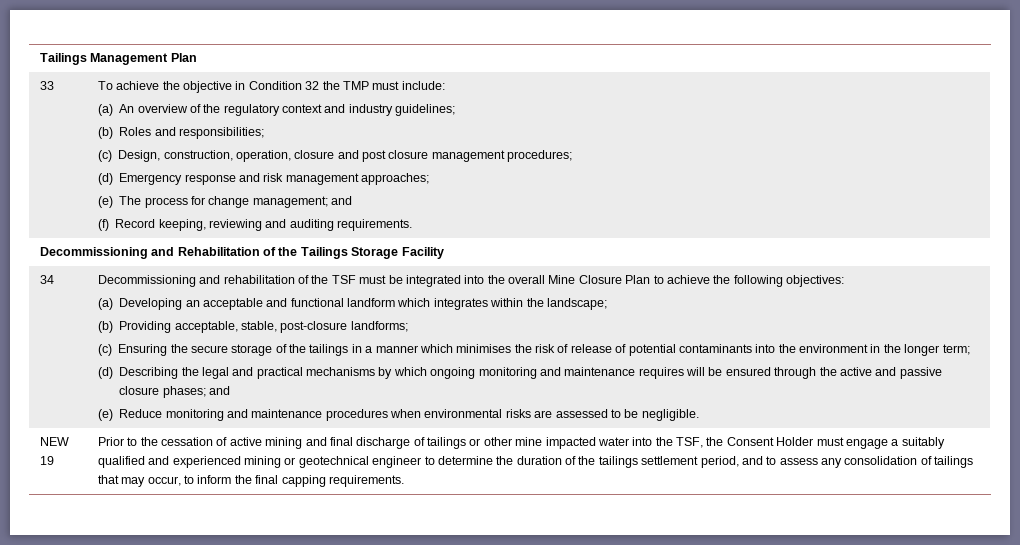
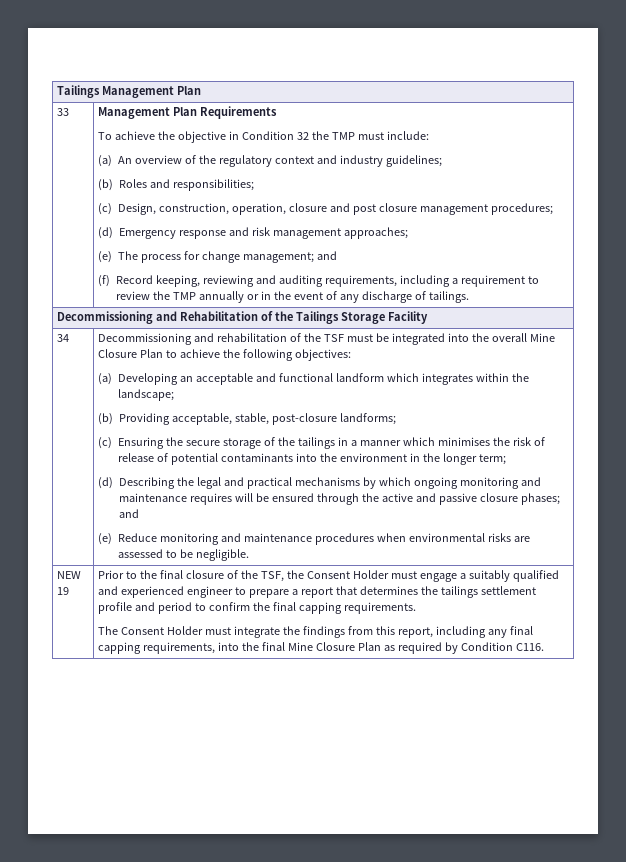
(54, 85) none -> [98,106,278,119] Management Plan Requirements //
[337,219,413,231] requirements. -> [324,275,539,287] [115,291,469,303] requirements, including a requirement to review the TMP annually or in the event of any discharge of tailings.
[161,437,653,449] cessation of active mining and final discharge of tailings or other mine impacted water into -> [160,570,239,579] final closure of
[244,456,974,468] [97,475,404,487] mining or geotechnical engineer to determine the duration of the tailings settlement period, and to assess any consolidation of tailings that may occur, to inform the final capping requirements. -> [187,586,537,598] [98,602,417,614] [98,626,534,638] [98,642,545,654] engineer to prepare a report that determines the tailings settlement profile and period to confirm the final capping requirements. // The Consent Holder must integrate the findings from this report, including any final capping requirements, into the final Mine Closure Plan as required by Condition C116.

